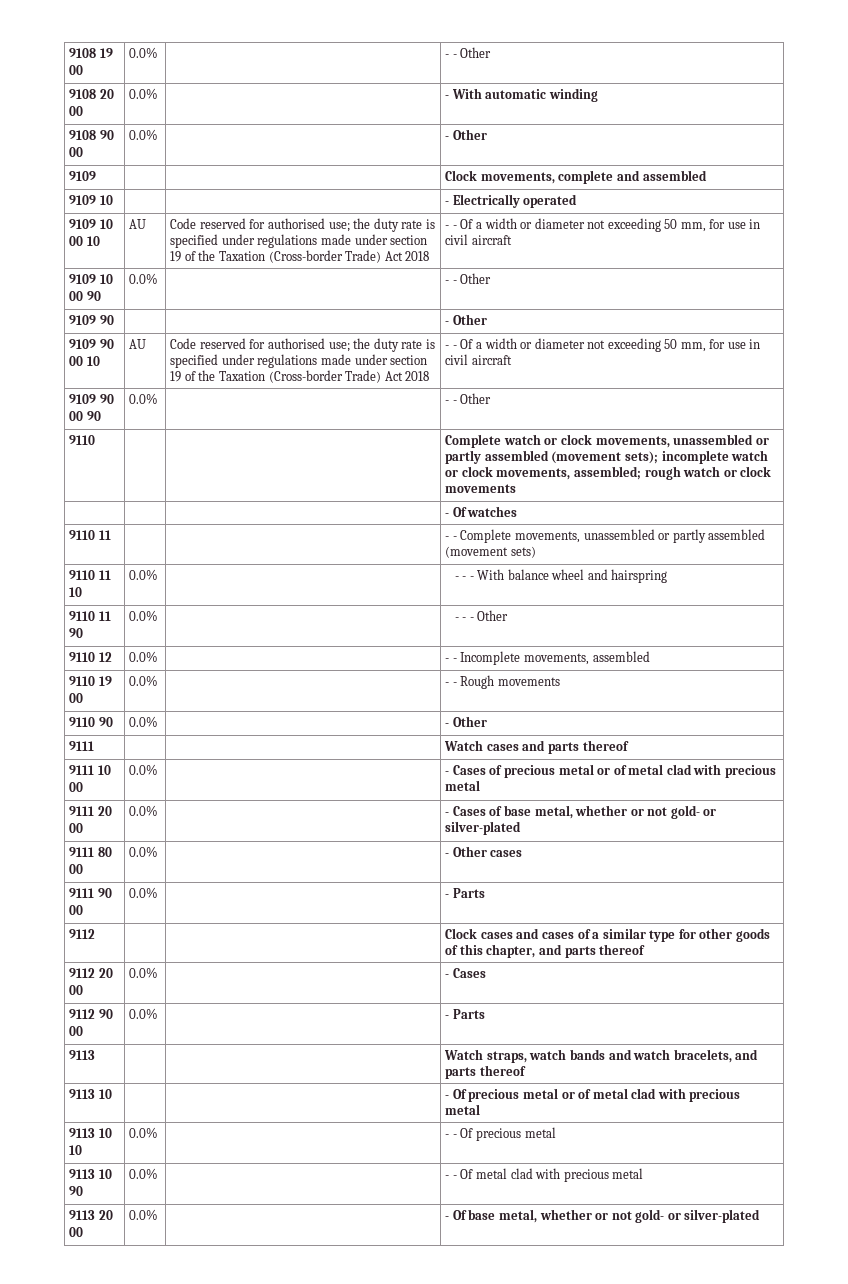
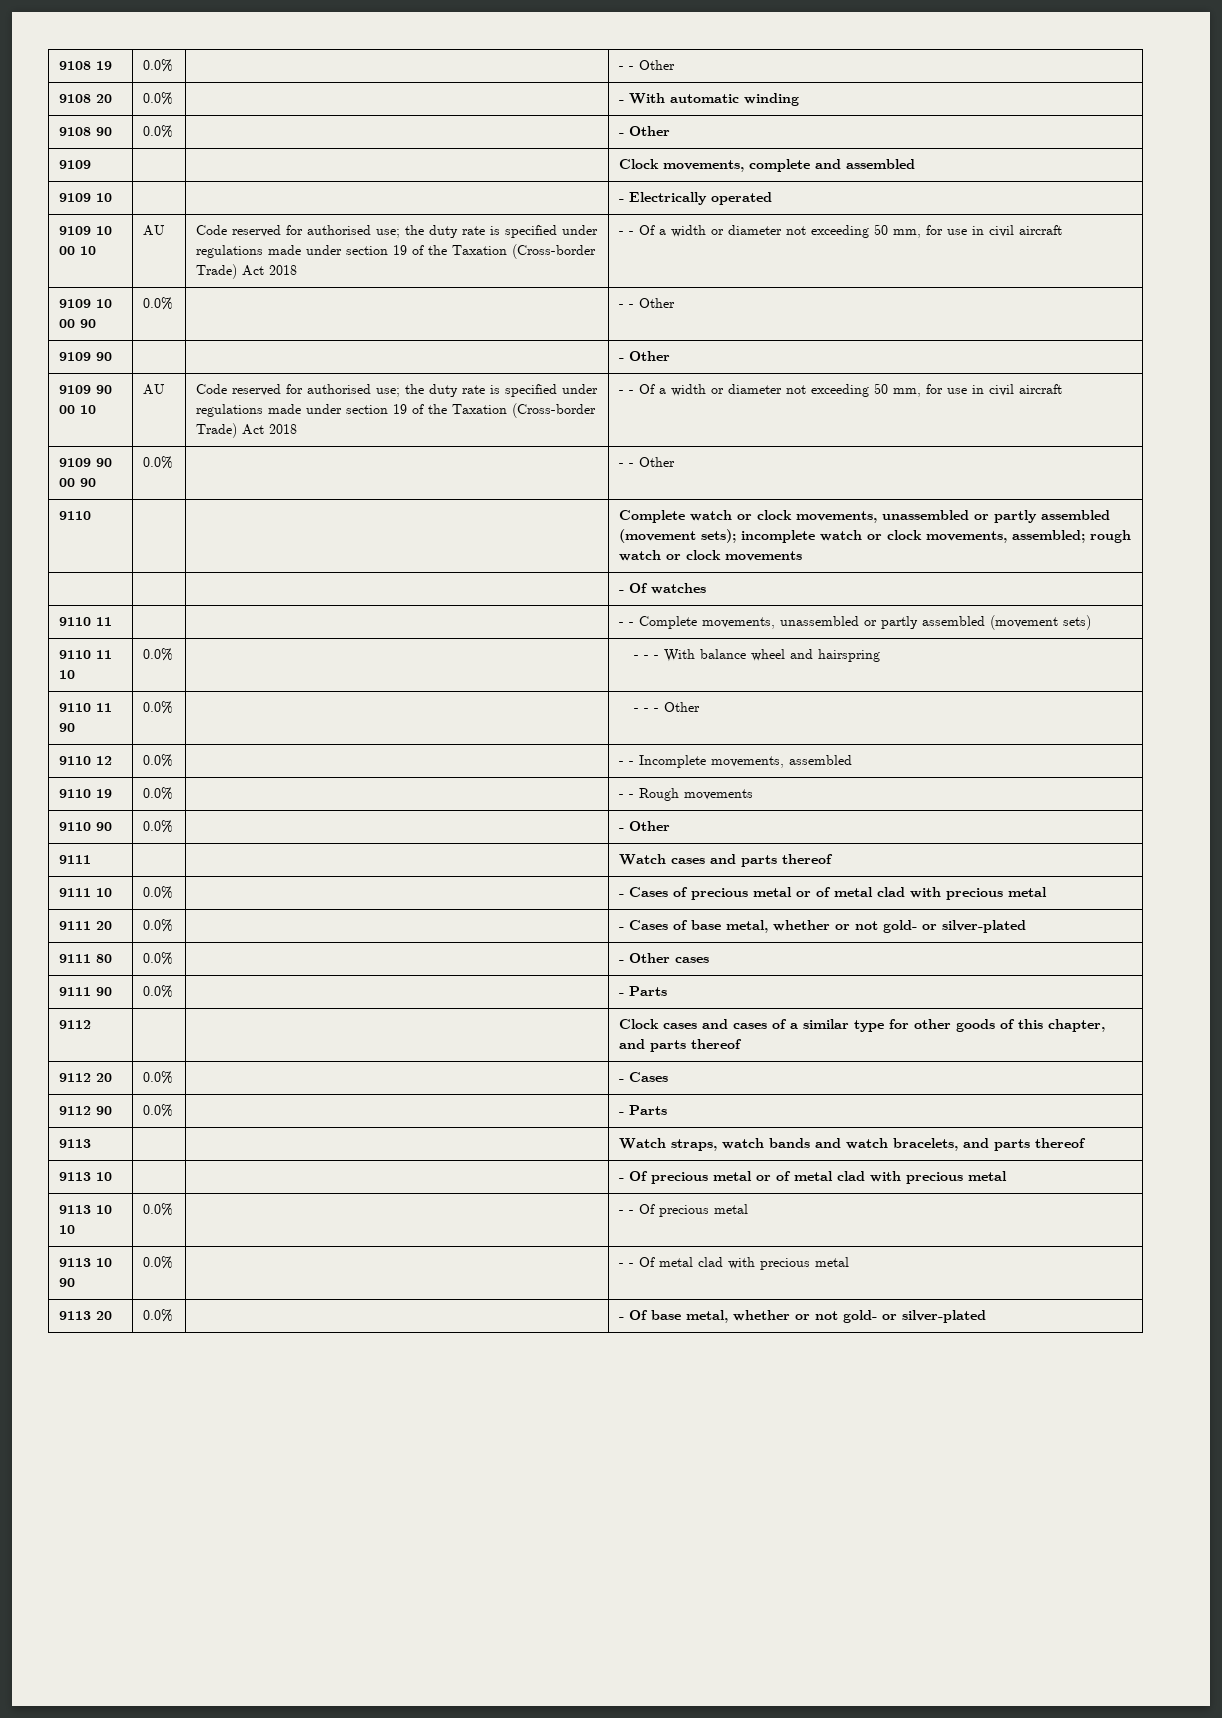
[69,65,84,75] 00 -> (113, 65) none
[69,106,84,116] 00 -> (113, 98) none
[69,147,84,157] 00 -> (113, 131) none
[69,693,84,703] 00 -> (113, 793) none
[69,782,84,792] 00 -> (113, 892) none
[69,823,84,833] 00 -> (113, 925) none
[69,864,84,874] 00 -> (113, 958) none
[69,905,84,915] 00 -> (113, 991) none
[69,985,84,995] 00 -> (113, 1077) none
[69,1026,84,1036] 00 -> (113, 1110) none
[69,1227,84,1237] 00 -> (113, 1315) none

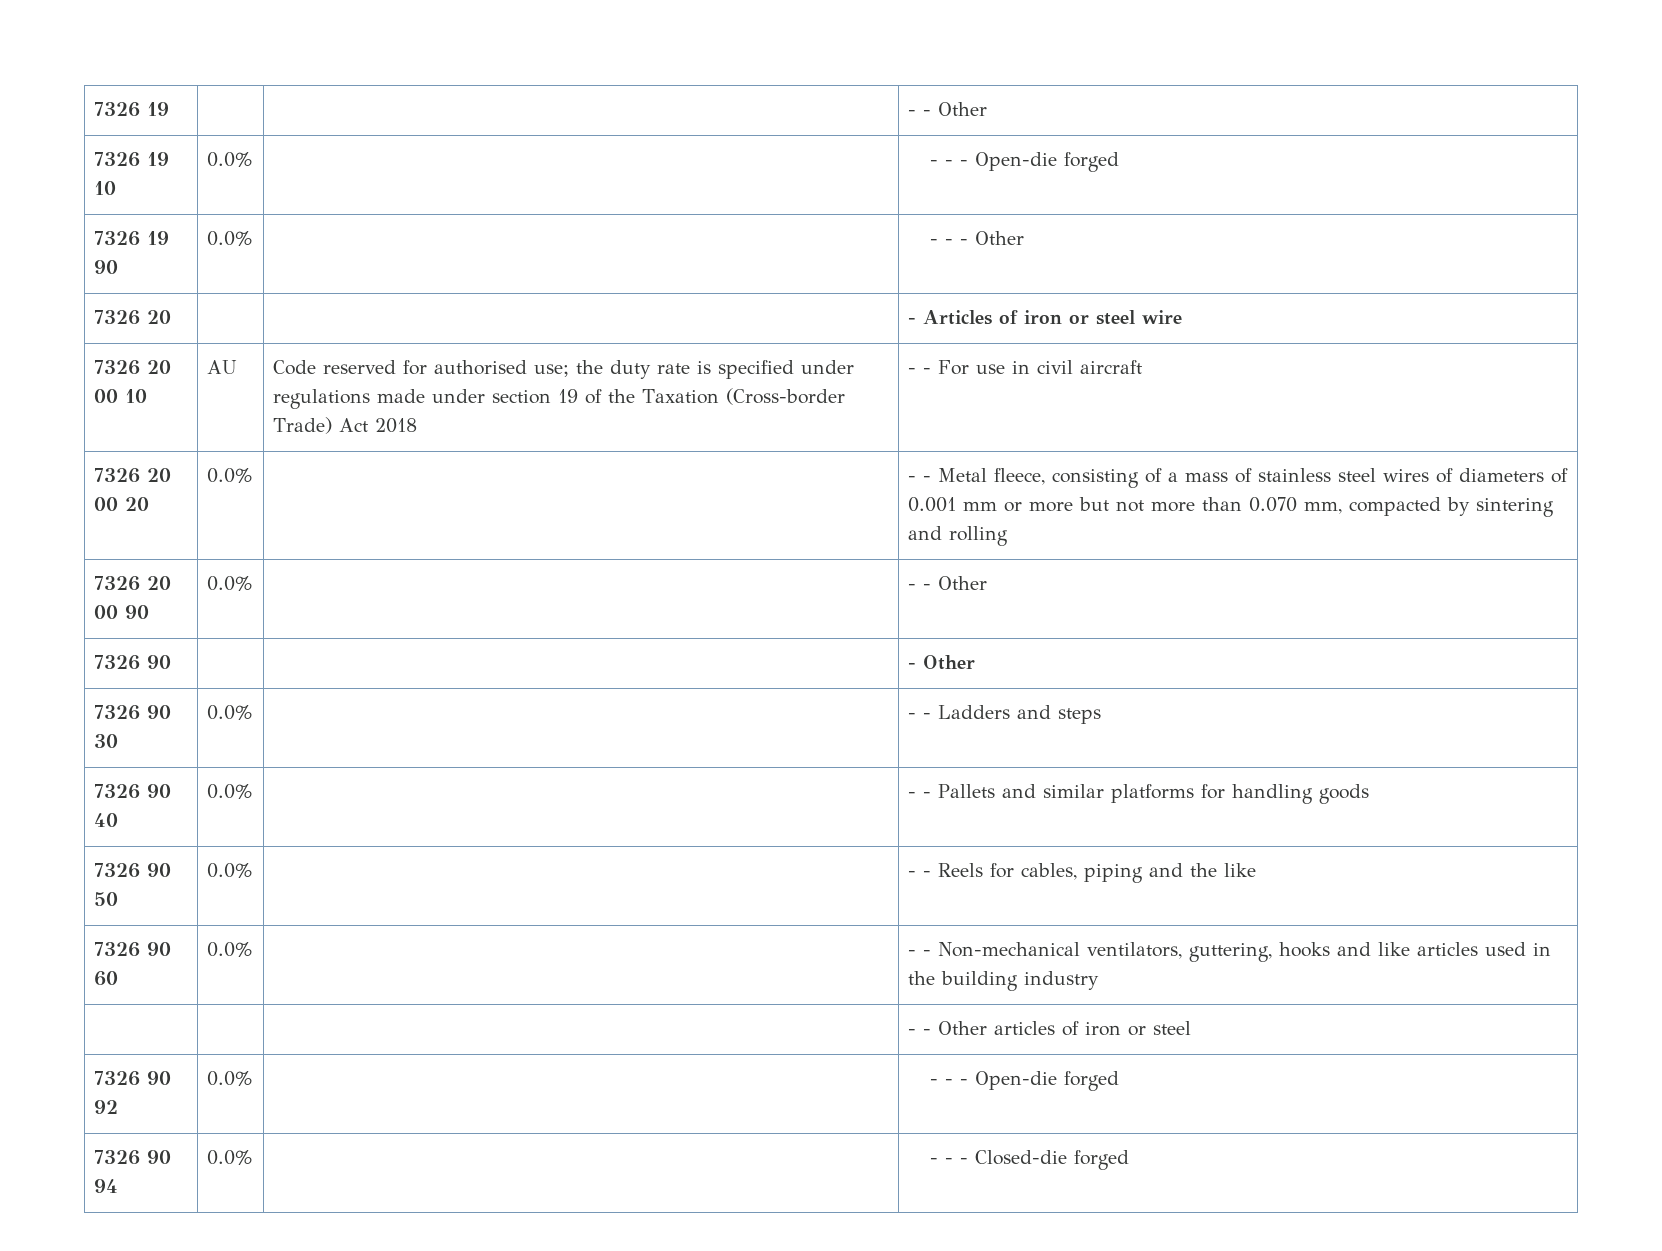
[59,61,113,70] [143,59,174,72] [619,60,676,70] [59,94,113,103] [143,92,174,105] [619,93,800,106] [59,127,113,136] [143,125,174,138] [619,126,671,136] [59,160,92,169] [619,159,916,172] [59,193,113,202] [619,192,773,205] [59,226,113,235] 9108 19 | 0.0% | | - - Other // 9108 20 | 0.0% | | - With automatic winding // 9108 90 | 0.0% | | - Other // 9109 | | | Clock movements, complete and assembled // 9109 10 | | | - Electrically operated // 9109 10 -> [94,102,170,117] [908,102,988,116] [94,152,170,167] [94,181,117,195] [207,152,253,167] [930,152,1120,172] [94,231,170,246] [94,260,119,274] [207,231,253,246] [930,231,1025,245] [94,310,172,325] [908,310,1183,325] [94,360,172,375] 7326 19 | | | - - Other // 7326 19 10 | 0.0% | | - - - Open-die forged // 7326 19 90 | 0.0% | | - - - Other // 7326 20 | | | - Articles of iron or steel wire // 7326 20
[639,224,1063,238] [59,299,113,308] [59,319,97,328] [143,297,174,310] [619,298,676,308] [59,352,92,361] Of a width or diameter not exceeding 50 mm, for use in civil aircraft // 9109 10 00 90 | 0.0% | | - - Other // 9109 -> [938,360,1143,375] [94,468,172,483] [94,497,150,511] [207,468,253,483] [908,468,1569,488] [908,497,1555,517] [908,526,1009,546] [94,576,172,591] [94,605,150,619] [207,576,253,591] [908,576,988,590] [94,655,141,670] For use in civil aircraft // 7326 20 00 20 | 0.0% | | - - Metal fleece, consisting of a mass of stainless steel wires of diameters of 0.001 mm or more but not more than 0.070 mm, compacted by sintering and rolling // 7326 20 00 90 | 0.0% | | - - Other // 7326
[59,385,113,394] [59,405,97,414] [143,384,166,395] [196,384,599,397] [196,403,597,418] [196,423,298,438] [619,383,1063,397] [59,458,113,467] [59,478,97,487] [143,456,174,469] [619,457,676,467] [59,511,92,520] [619,510,1111,523] [619,529,1132,543] [619,550,803,561] [619,583,707,594] [59,617,113,626] [619,615,1092,630] [59,650,113,659] [59,670,76,679] [143,648,174,661] [633,649,880,662] [59,703,113,712] [59,723,76,732] [143,701,174,714] [633,702,700,712] [59,756,113,765] [143,754,174,767] [619,755,853,768] [59,789,113,798] [143,787,174,800] [619,788,754,801] [59,822,113,831] [143,820,174,833] [619,821,671,831] [59,855,92,864] [619,854,834,867] [59,888,113,897] [143,886,174,899] [619,887,1048,900] [59,921,113,930] [143,919,174,932] [619,920,1027,933] [59,954,113,963] [143,952,174,965] [619,953,710,963] [59,987,113,996] [143,985,174,998] [619,986,668,996] [59,1020,92,1029] [619,1019,1106,1032] [619,1039,743,1052] [59,1073,113,1082] [143,1071,174,1084] [619,1072,669,1082] [59,1106,113,1115] [143,1104,174,1117] [619,1105,668,1115] [59,1139,92,1148] [619,1138,1087,1151] [59,1172,113,1181] [619,1171,1008,1184] [59,1205,113,1214] [59,1225,76,1234] [143,1203,174,1216] [619,1204,749,1217] [59,1258,113,1267] [59,1278,76,1287] [143,1256,174,1269] [619,1257,850,1270] [59,1311,113,1320] [143,1309,174,1322] [619,1310,987,1323] 9109 90 00 10 | AU | Code reserved for authorised use; the duty rate is specified under regulations made under section 19 of the Taxation (Cross-border Trade) Act 2018 | - - Of a width or diameter not exceeding 50 mm, for use in civil aircraft // 9109 90 00 90 | 0.0% | | - - Other // 9110 | | | Complete watch or clock movements, unassembled or partly assembled (movement sets); incomplete watch or clock movements, assembled; rough watch or clock movements // | | | - Of watches // 9110 11 | | | - - Complete movements, unassembled or partly assembled (movement sets) // 9110 11 10 | 0.0% | | - - - With balance wheel and hairspring // 9110 11 90 | 0.0% | | - - - Other // 9110 12 | 0.0% | | - - Incomplete movements, assembled // 9110 19 | 0.0% | | - - Rough movements // 9110 90 | 0.0% | | - Other // 9111 | | | Watch cases and parts thereof // 9111 10 | 0.0% | | - Cases of precious metal or of metal clad with precious metal // 9111 20 | 0.0% | | - Cases of base metal, whether or not gold- or silver-plated // 9111 80 | 0.0% | | - Other cases // 9111 90 | 0.0% | | - Parts // 9112 | | | Clock cases and cases of a similar type for other goods of this chapter, and parts thereof // 9112 20 | 0.0% | | - Cases // 9112 90 | 0.0% | | - Parts // 9113 | | | Watch straps, watch bands and watch bracelets, and parts thereof // 9113 10 | | | - Of precious metal or of metal clad with precious metal // 9113 10 10 | 0.0% | | - - Of precious metal // 9113 10 90 | 0.0% | | - - Of metal clad with precious metal // 9113 20 | 0.0% | | - Of base metal, whether or not gold- or silver-plated -> [94,705,172,720] [94,734,119,748] [207,705,253,720] [908,705,1102,724] [94,784,172,799] [94,813,119,827] [207,784,253,799] [908,784,1370,804] [94,863,172,878] [94,892,119,906] [207,863,253,878] [908,863,1257,883] [94,942,172,957] [94,971,119,986] [207,942,253,957] [908,942,1552,962] [908,971,1100,991] [908,1021,1192,1036] [94,1071,172,1086] [94,1100,119,1114] [207,1071,253,1086] [930,1071,1120,1091] [94,1150,172,1165] [94,1179,119,1193] [207,1150,253,1165] [930,1150,1130,1170] 7326 90 30 | 0.0% | | - - Ladders and steps // 7326 90 40 | 0.0% | | - - Pallets and similar platforms for handling goods // 7326 90 50 | 0.0% | | - - Reels for cables, piping and the like // 7326 90 60 | 0.0% | | - - Non-mechanical ventilators, guttering, hooks and like articles used in the building industry // | | | - - Other articles of iron or steel // 7326 90 92 | 0.0% | | - - - Open-die forged // 7326 90 94 | 0.0% | | - - - Closed-die forged

